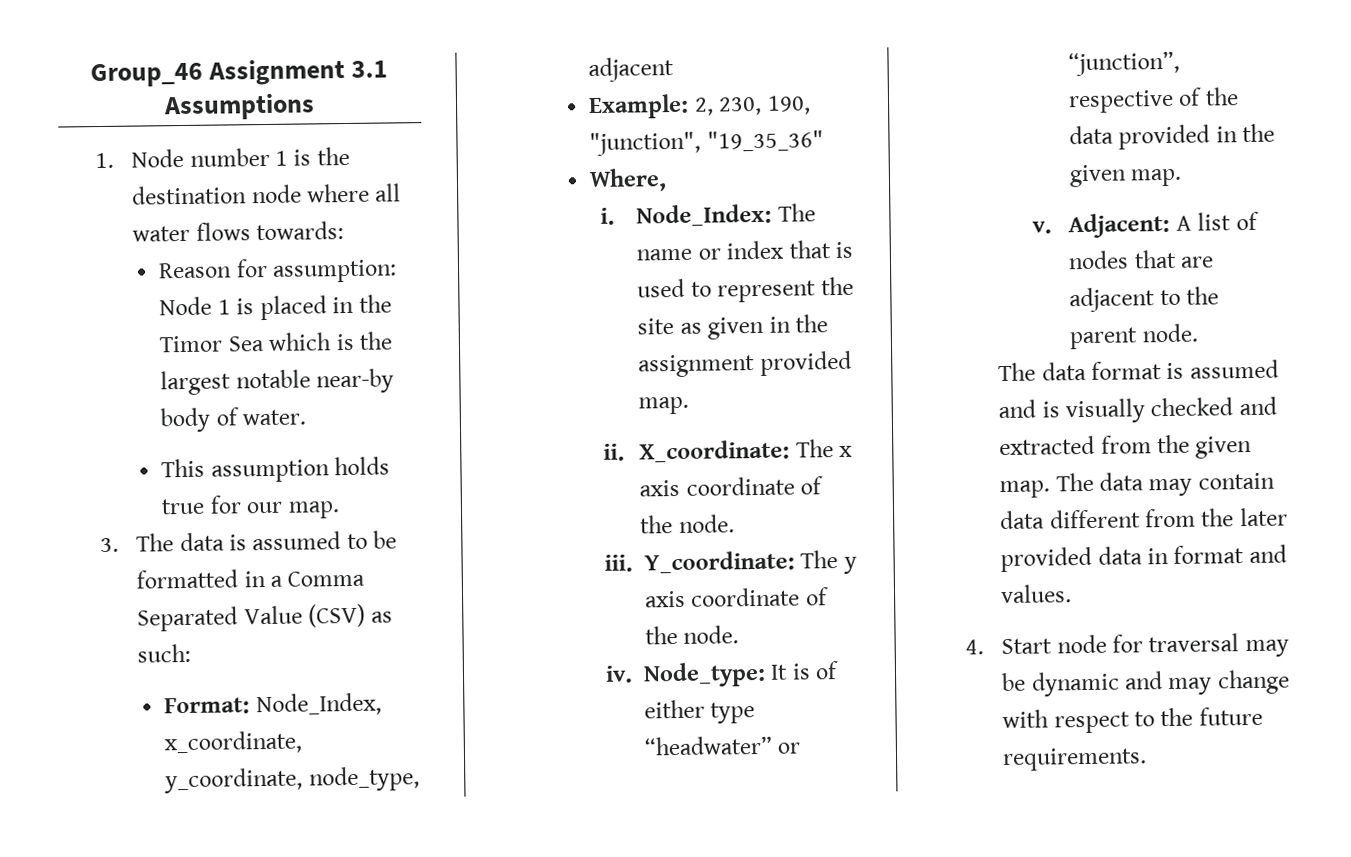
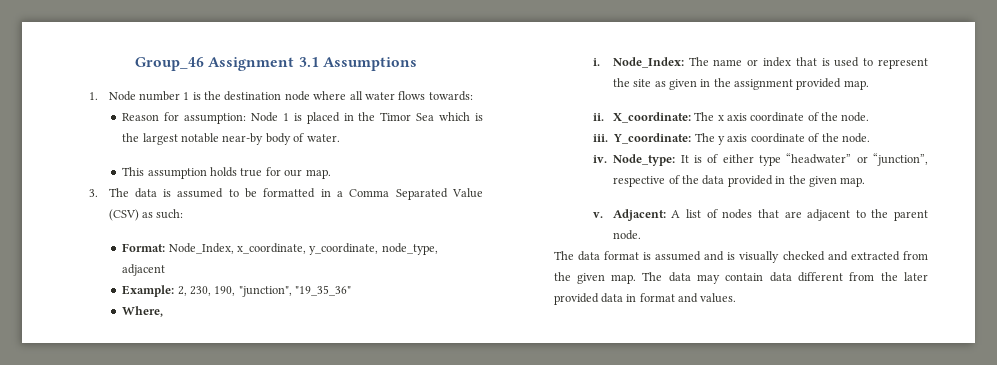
[964,633,1289,658] [1002,669,1290,697] [1002,706,1263,734] [1002,747,1148,772] // 4. Start node for traversal may be dynamic and may change with respect to the future requirements. -> (737, 298) none

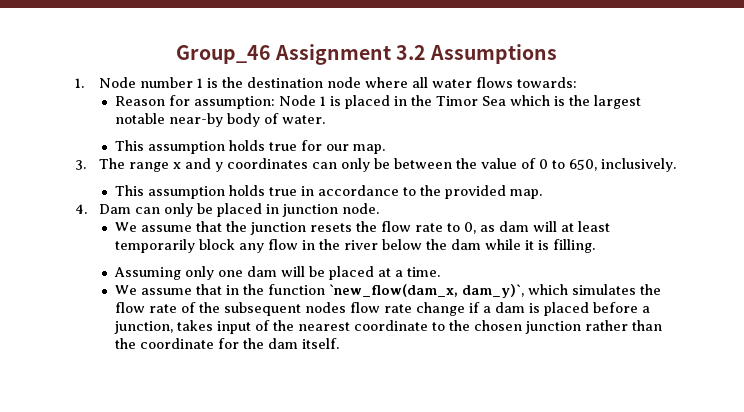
[298,57,319,67] 3.1 -> [396,45,427,60] 3.2
[134,188,483,200] [108,209,184,221] [122,243,438,255] [122,264,166,276] [122,285,352,297] [122,306,164,317] [593,57,928,69] [612,78,869,90] [593,112,870,123] [593,133,870,145] [593,153,928,166] [613,175,866,187] [593,209,928,221] [612,230,641,240] [553,251,928,263] [553,272,928,284] [553,293,737,305] data is assumed to be formatted in a Comma Separated Value (CSV) as such: // Format: Node_Index, x_coordinate, y_coordinate, node_type, adjacent // Example: 2, 230, 190, "junction", "19_35_36" // Where, // i. Node_Index: The name or index that is used to represent the site as given in the assignment provided map. // ii. X_coordinate: The x axis coordinate of the node. // iii. Y_coordinate: The y axis coordinate of the node. // iv. Node_type: It is of either type “headwater” or “junction”, respective of the data provided in the given map. // v. Adjacent: A list of nodes that are adjacent to the parent node. // The data format is assumed and is visually checked and extracted from the given map. The data may contain data different from the later provided data in format and values. -> [129,158,677,172] [115,185,543,199] [75,203,380,217] [115,221,611,235] [115,239,596,253] [114,266,441,280] [115,284,662,298] [115,302,651,316] [114,320,663,334] [115,338,340,349] range x and y coordinates can only be between the value of 0 to 650, inclusively. // This assumption holds true in accordance to the provided map. // 4. Dam can only be placed in junction node. // We assume that the junction resets the flow rate to 0, as dam will at least temporarily block any flow in the river below the dam while it is filling. // Assuming only one dam will be placed at a time. // We assume that in the function `new_flow(dam_x, dam_y)`, which simulates the flow rate of the subsequent nodes flow rate change if a dam is placed before a junction, takes input of the nearest coordinate to the chosen junction rather than the coordinate for the dam itself.

